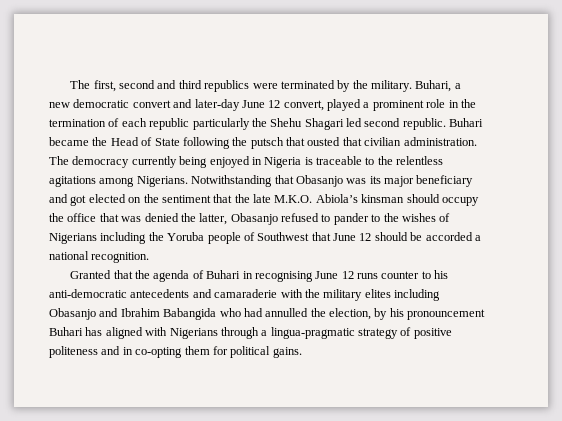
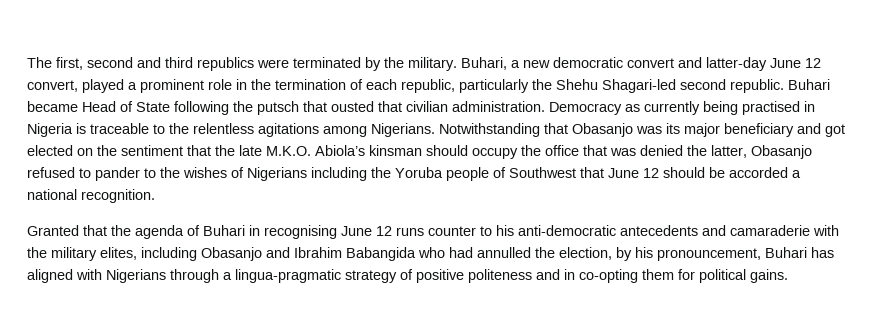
[194,99,240,111] later-day -> [706,57,767,71] latter-day
[149,118,190,130] republic -> [401,79,455,93] republic,
[304,118,362,130] Shagari led -> [602,79,676,93] Shagari-led
[92,137,108,146] the -> (78, 106) none
[49,156,130,168] The democracy -> [549,102,640,115] Democracy as
[209,156,250,168] enjoyed -> [742,101,800,115] practised
[364,289,391,298] elites -> [100,247,137,260] elites,
[407,309,486,320] pronouncement -> [657,248,761,261] pronouncement,

